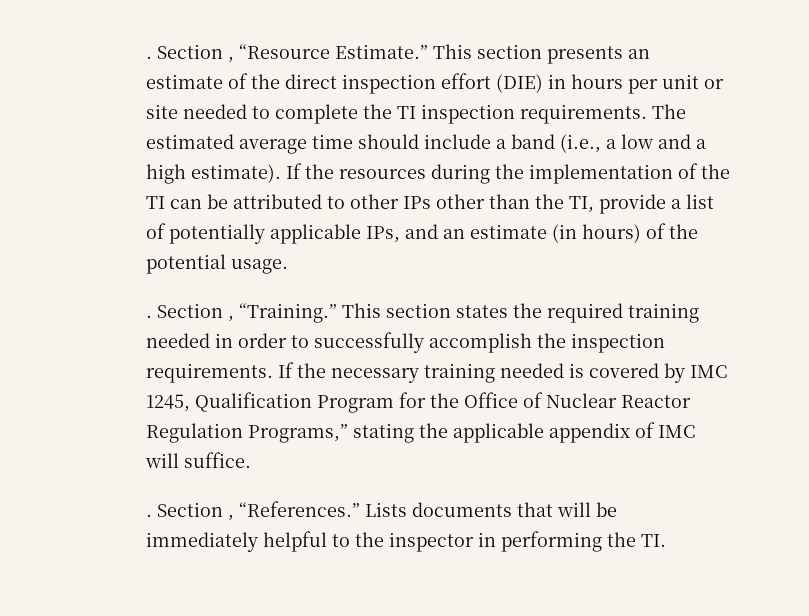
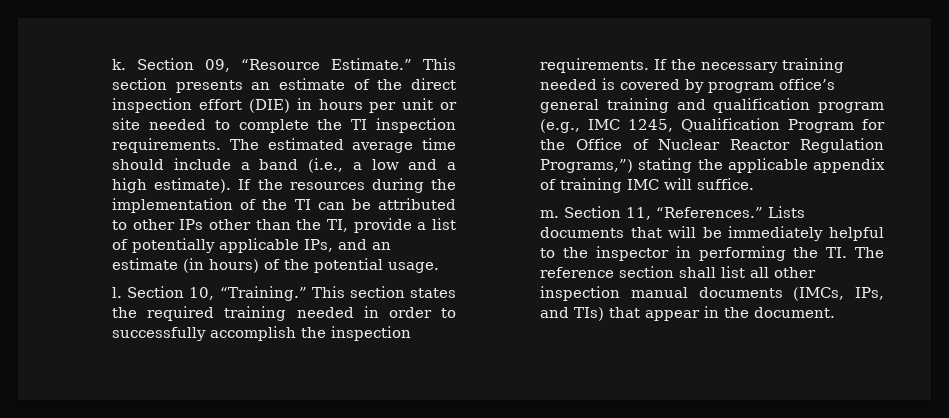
[145,44,234,63] . Section , -> [112,58,231,72] k. Section 09,
[145,303,234,322] . Section , -> [112,286,215,300] l. Section 10,
(685, 373) none -> [708,78,836,93] [540,98,884,113] [540,119,581,133] program office’s general training and qualification program (e.g.,
[247,424,348,443] Programs,” -> [540,159,634,173] Programs,”)
(655, 430) none -> [560,178,623,193] training
[145,502,234,521] . Section , -> [540,206,652,220] m. Section 11,
(666, 540) none -> [855,247,884,258] [540,266,817,278] [540,286,884,301] [540,306,836,321] The reference section shall list all other inspection manual documents (IMCs, IPs, and TIs) that appear in the document.

